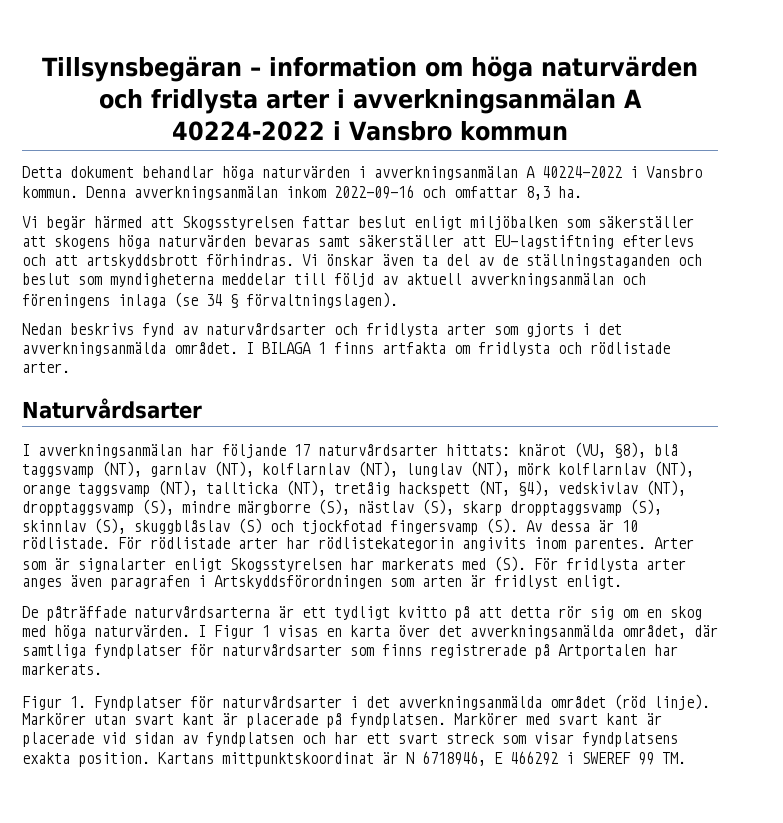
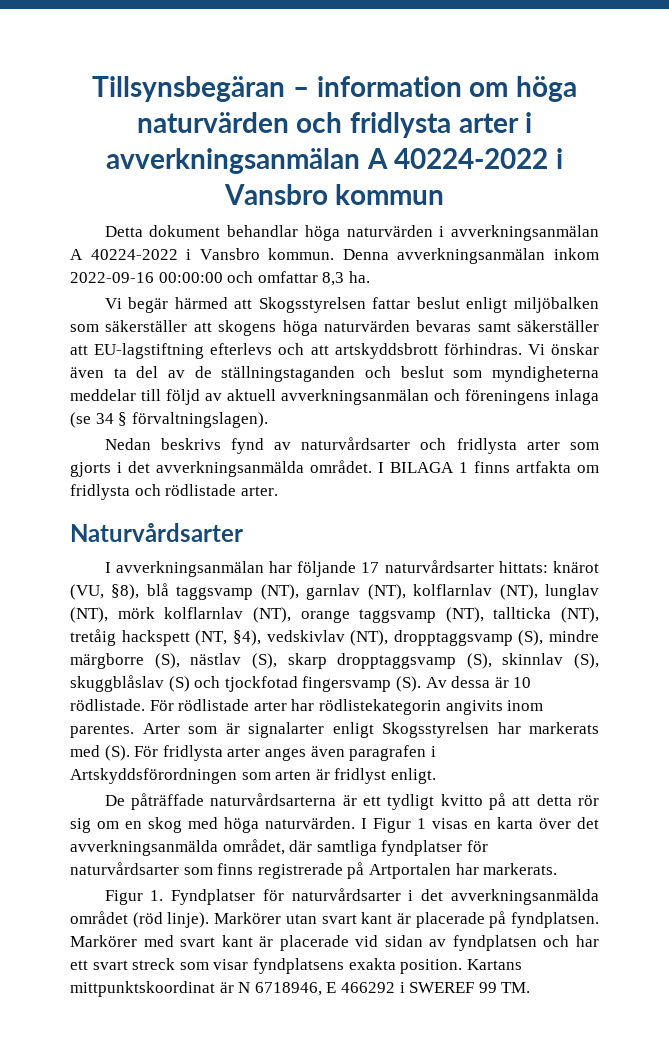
(414, 192) none -> [158,272,223,283] 00:00:00

